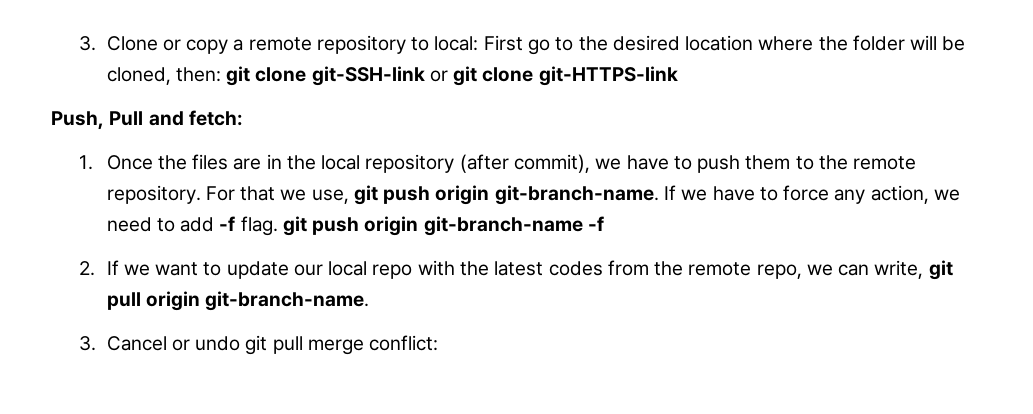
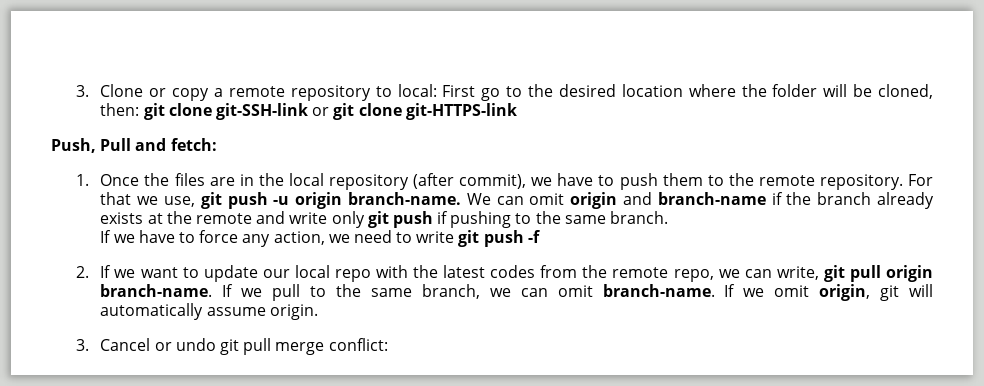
[435,185,659,205] origin git-branch-name. -> [273,192,934,209] [100,211,668,228] -u origin branch-name. We can omit origin and branch-name if the branch already exists at the remote and write only git push if pushing to the same branch. //
[180,216,583,236] add -f flag. git push origin git-branch-name -> [416,230,524,247] write git push
[205,291,370,311] git-branch-name. -> [100,284,933,301] [100,303,318,320] branch-name. If we pull to the same branch, we can omit branch-name. If we omit origin, git will automatically assume origin.

